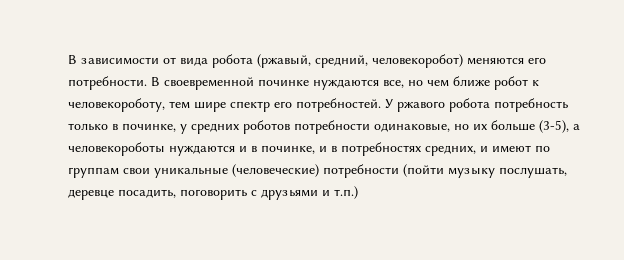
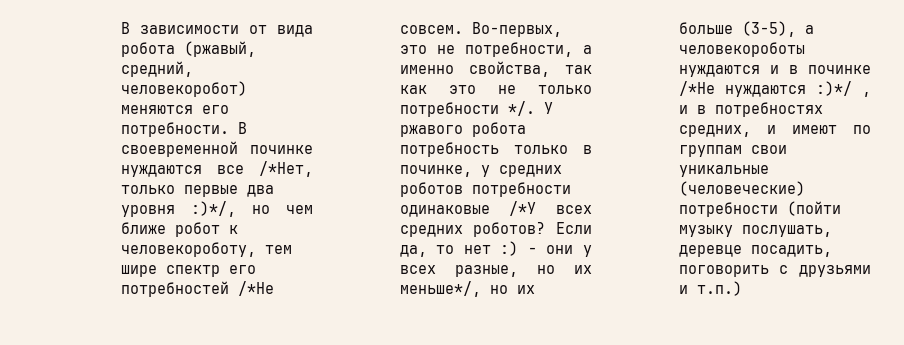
[383,80,405,88] все, -> [216,161,313,177] [120,185,274,197] [120,201,236,217] все /*Нет, только первые два уровня :)*/,
[296,98,382,112] потребностей. -> [120,281,274,297] [399,22,562,37] [399,42,592,57] [399,61,592,77] [399,85,592,94] [399,101,535,117] потребностей /*Не совсем. Во-первых, это не потребности, а именно свойства, так как это не только потребности */.
[374,123,451,132] одинаковые, -> [399,201,592,217] [399,222,592,237] [399,241,592,257] [399,265,592,277] [399,281,481,297] одинаковые /*У всех средних роботов? Если да, то нет :) - они у всех разные, но их меньше*/,
[261,145,316,154] починке, -> [808,65,871,74] [678,81,871,97] починке /*Не нуждаются :)*/ ,

